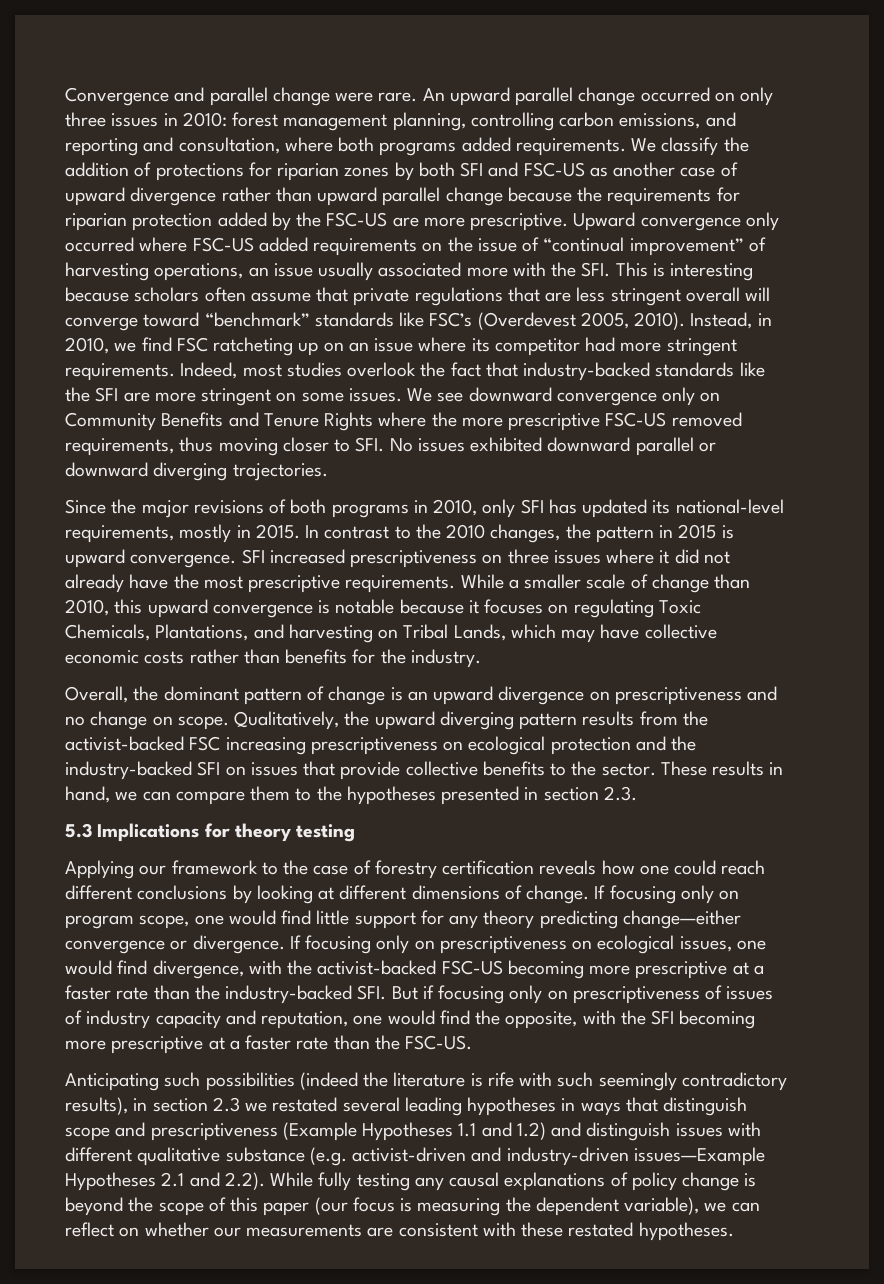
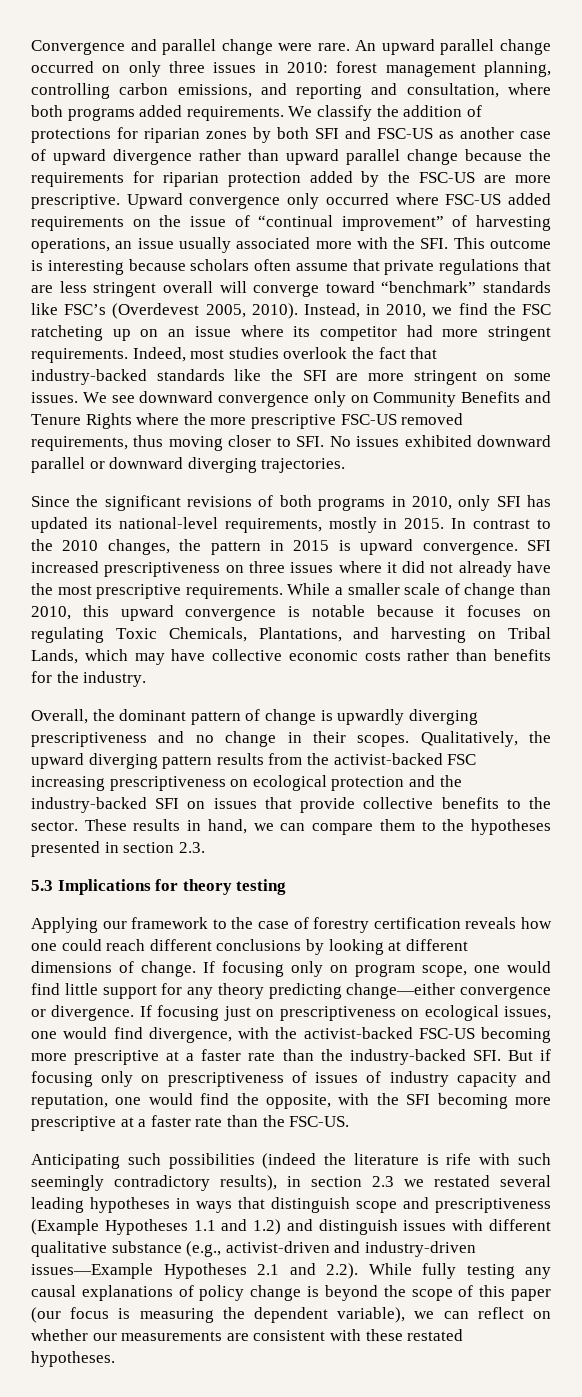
(648, 269) none -> [490,239,552,249] outcome
(172, 344) none -> [493,303,516,315] the
[141,500,189,518] major -> [104,495,181,511] significant
[407,686,610,705] an upward divergence on -> [337,709,478,725] upwardly diverging
[152,716,229,730] on scope. -> [287,731,410,747] in their scopes.
[376,935,410,954] only -> [223,1006,251,1021] just
[309,1147,347,1166] (e.g. -> [186,1241,222,1257] (e.g.,

